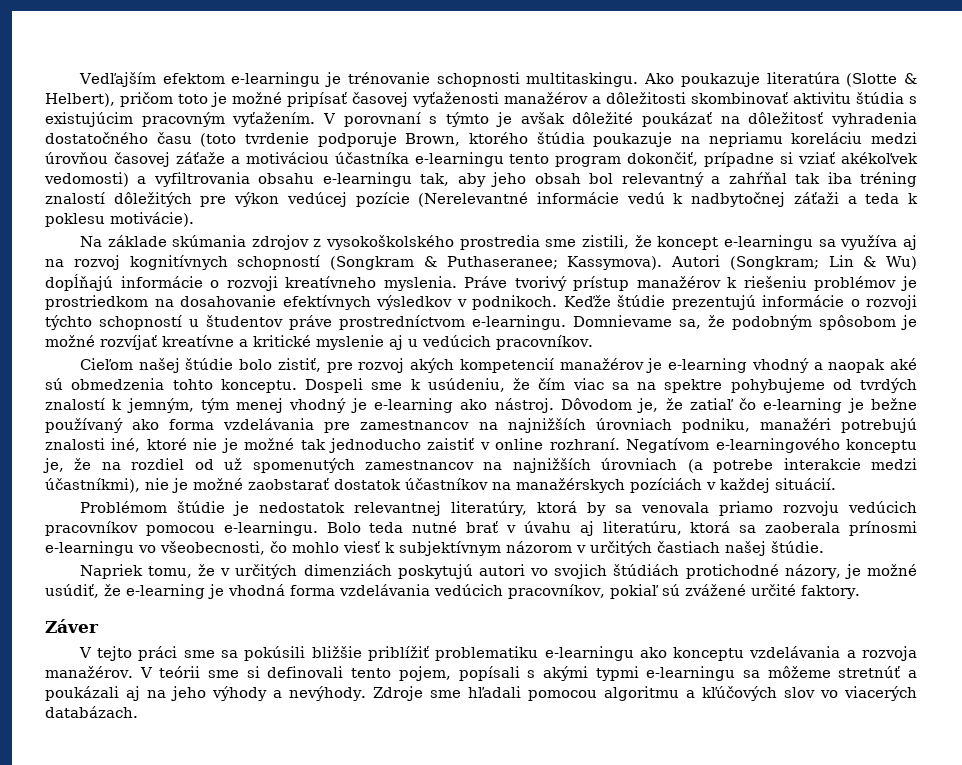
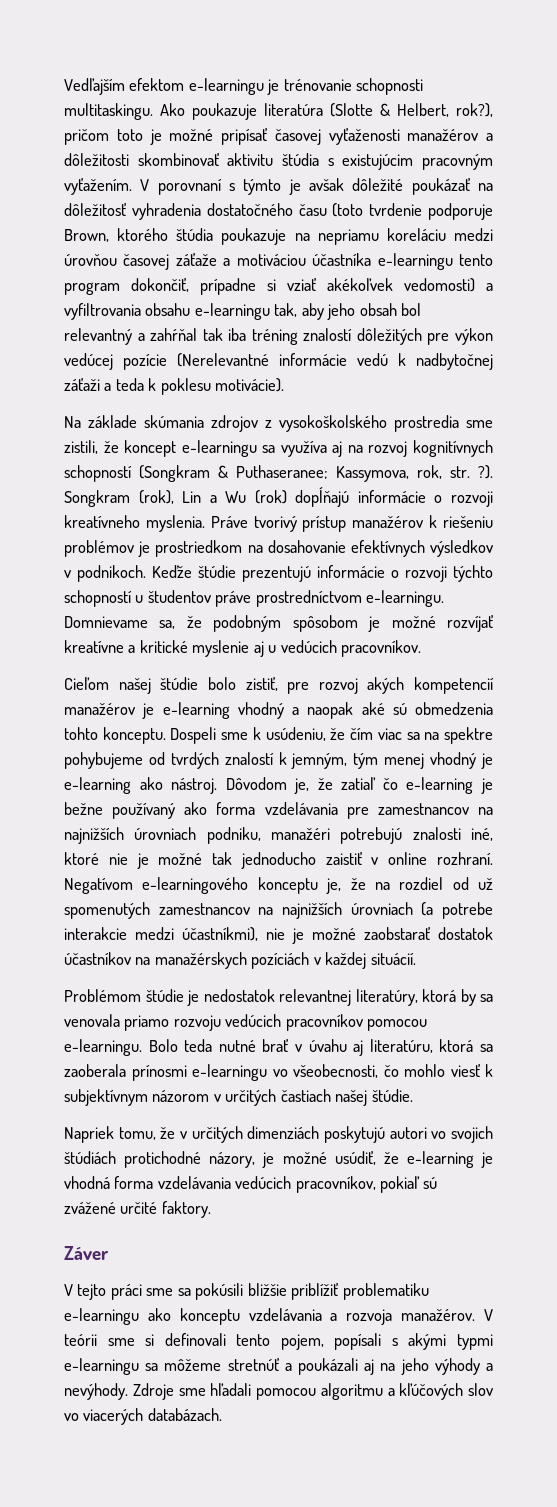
[45,93,115,107] Helbert), -> [397,103,493,117] Helbert, rok?),
[567,255,917,270] Kassymova). Autori (Songkram; Lin & Wu) -> [336,465,494,482] [64,490,287,507] Kassymova, rok, str. ?). Songkram (rok), Lin a Wu (rok)

